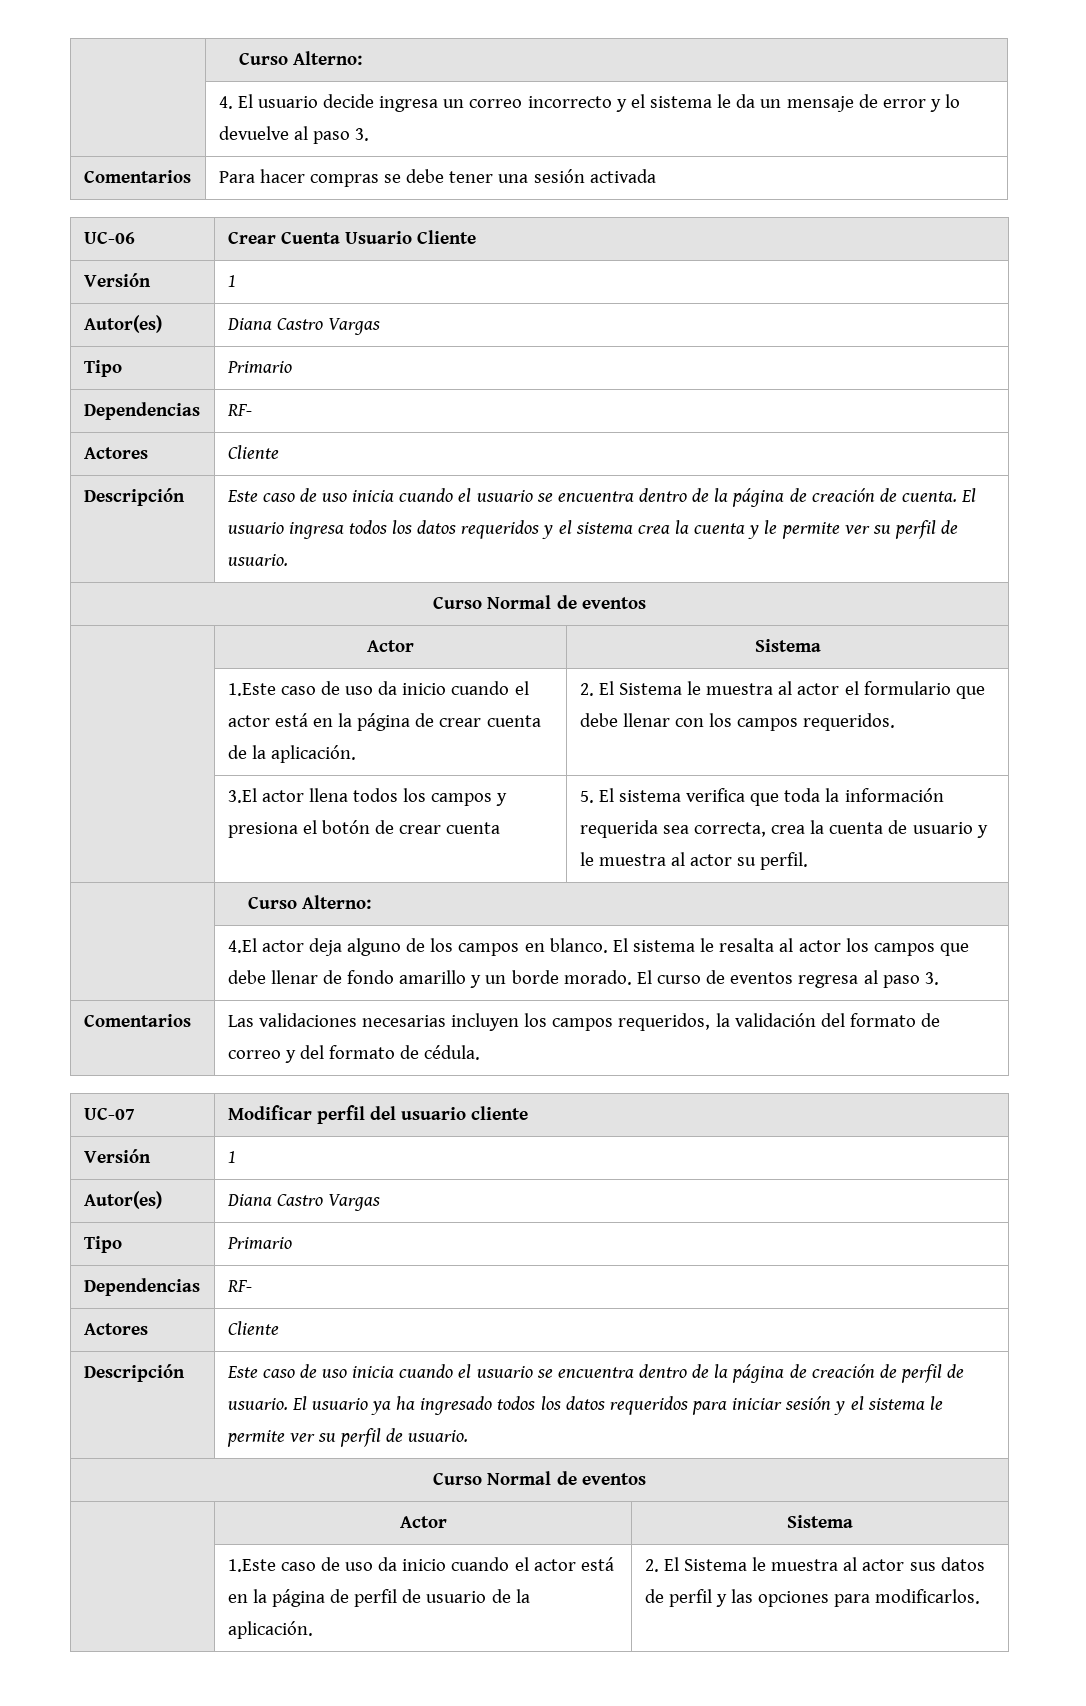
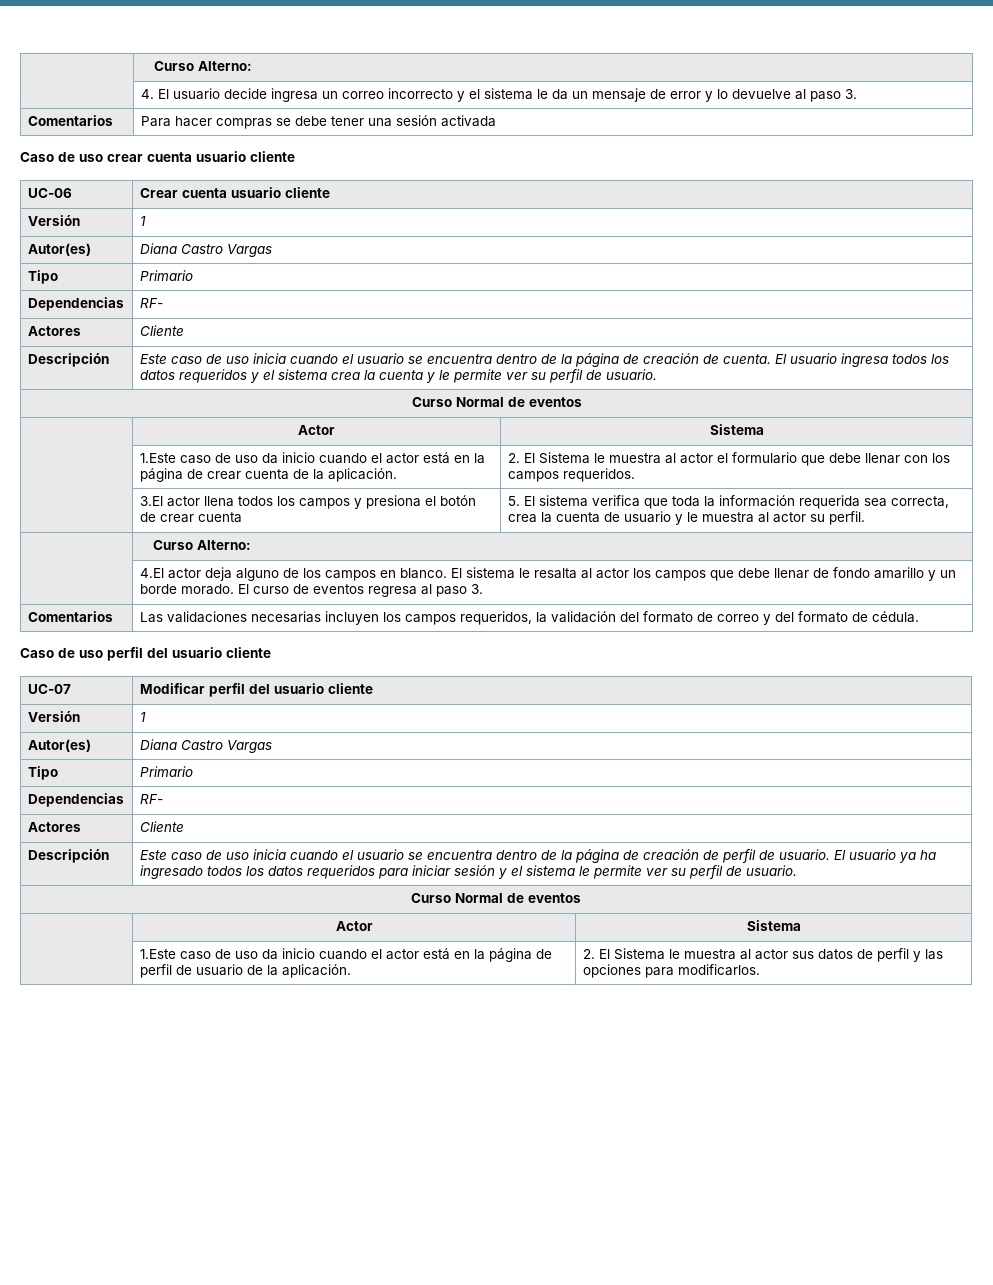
(656, 176) none -> [20,151,295,162] // Caso de uso crear cuenta usuario cliente
[280,230,477,244] Cuenta Usuario Cliente -> [181,187,330,198] cuenta usuario cliente
(481, 1052) none -> [20,647,271,661] // Caso de uso perfil del usuario cliente

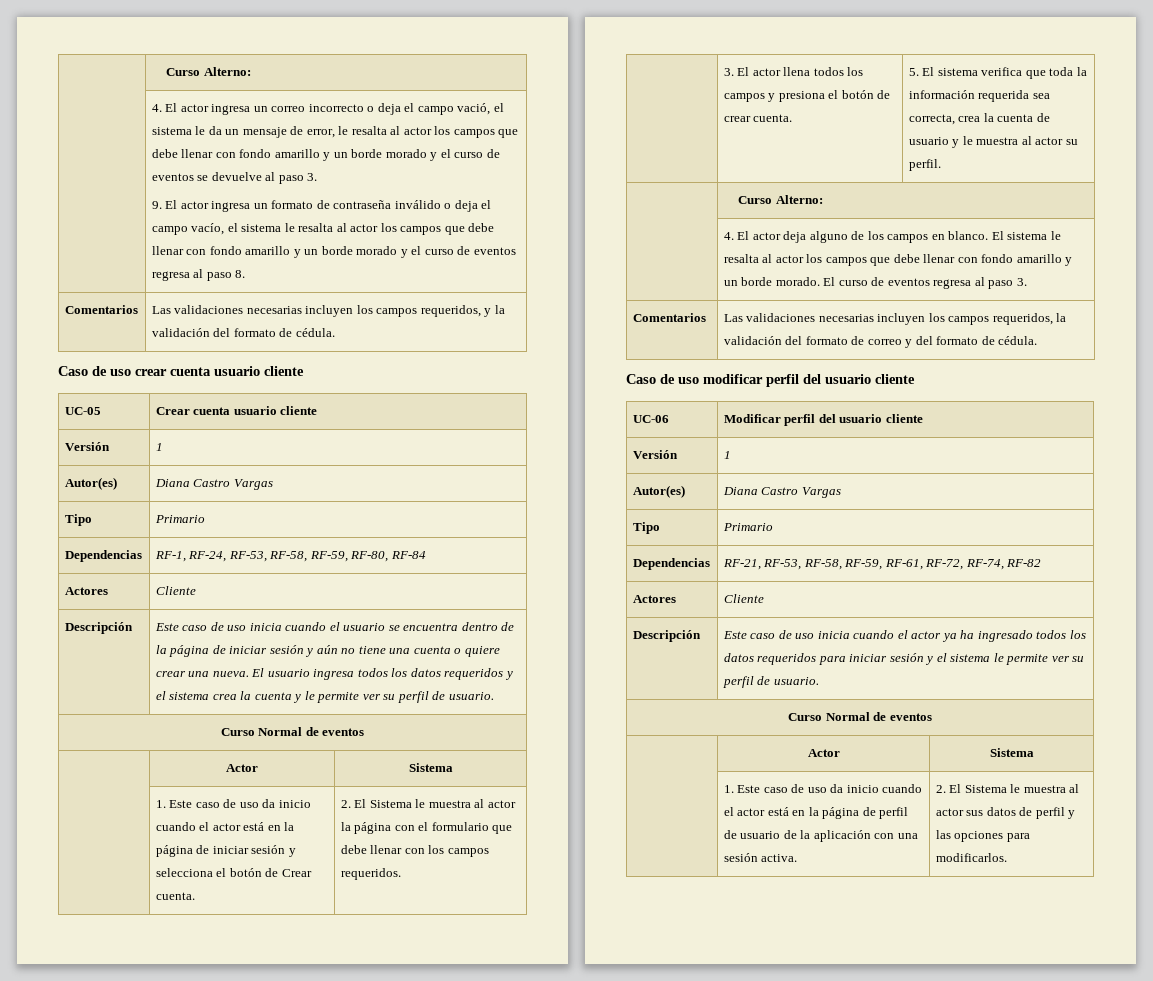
[153,61,252,71] [140,88,267,100] | Curso Alterno: // | 4. El usuario decide -> [166,67,251,76] [151,103,209,112] | Curso Alterno: // | 4. El actor
[456,91,465,102] y -> [367,103,491,115] o deja el campo vació,
[669,89,857,102] [27,115,113,126] [140,115,496,129] error y lo devuelve al paso 3. // Comentarios | Para hacer compras se debe tener una sesión activada -> [306,126,519,138] [151,149,500,161] [151,172,318,184] [151,200,492,212] [151,223,495,235] [151,246,516,258] [151,269,246,281] [64,305,138,314] [151,305,505,317] [151,328,335,337] error, le resalta al actor los campos que debe llenar con fondo amarillo y un borde morado y el curso de eventos se devuelve al paso 3. // 9. El actor ingresa un formato de contraseña inválido o deja el campo vacío, el sistema le resalta al actor los campos que debe llenar con fondo amarillo y un borde morado y el curso de eventos regresa al paso 8. // Comentarios | Las validaciones necesarias incluyen los campos requeridos, y la validación del formato de cédula.
[27,188,72,198] UC-06 -> [64,407,101,415] UC-05
[139,298,163,308] RF- -> [154,551,426,562] RF-1, RF-24, RF-53, RF-58, RF-59, RF-80, RF-84
[642,353,771,364] creación de cuenta. -> [229,645,500,657] [155,671,249,677] iniciar sesión y aún no tiene una cuenta o quiere crear una nueva.
[139,453,176,463] 1.Este -> [155,800,193,808] 1. Este
[206,468,397,482] [507,452,713,464] crear cuenta de la aplicación. | 2. El Sistema le muestra al actor -> [212,845,296,857] [155,868,312,877] [155,892,195,900] [340,799,516,808] [340,822,415,834] iniciar sesión y selecciona el botón de Crear cuenta. | 2. El Sistema le muestra al actor la página con
[139,496,163,506] 3.El -> [723,67,750,76] 3. El
[197,512,242,523] cuenta -> [753,114,793,122] cuenta.
[139,568,164,578] 4.El -> [723,231,750,240] 4. El
[812,568,829,578] de -> [957,257,978,263] con
[107,647,271,661] [27,684,71,694] perfil del usuario cliente // UC-07 -> [703,374,915,387] [632,415,669,423] modificar perfil del usuario cliente // UC-06
[139,794,163,804] RF- -> [722,559,1042,570] RF-21, RF-53, RF-58, RF-59, RF-61, RF-72, RF-74, RF-82
[356,849,896,863] usuario se encuentra dentro de la página de creación de perfil de usuario. El usuario -> [911,631,942,639] actor
[139,949,176,959] 1.Este -> [723,785,761,793] 1. Este
[281,964,351,978] aplicación. -> [813,830,918,842] [723,853,798,862] aplicación con una sesión activa.

